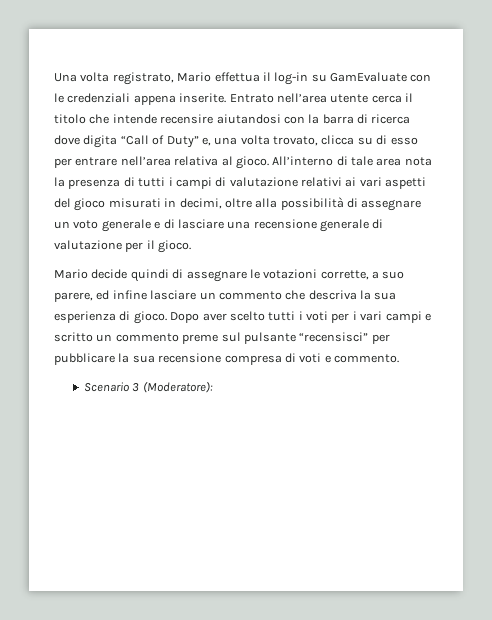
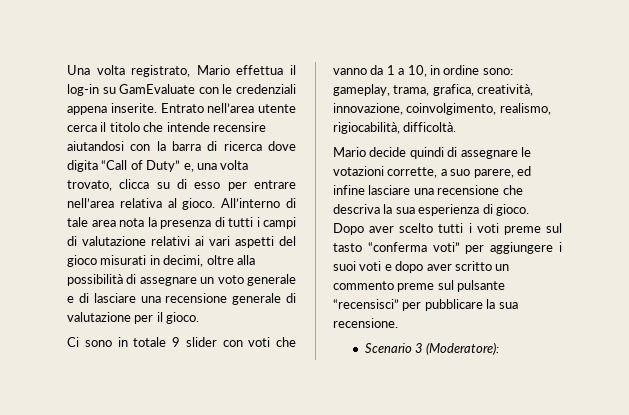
(192, 246) none -> [67,337,296,347] [333,65,513,77] [333,84,534,96] [333,103,551,115] [333,122,457,134] // Ci sono in totale 9 slider con voti che vanno da 1 a 10, in ordine sono: gameplay, trama, grafica, creatività, innovazione, coinvolgimento, realismo, rigiocabilità, difficoltà.
[199,291,282,300] un commento -> [413,185,500,195] una recensione
[331,311,431,323] per i vari campi e -> [503,223,562,235] [333,242,562,254] [333,261,452,273] preme sul tasto “conferma voti” per aggiungere i suoi voti e dopo aver
[158,353,399,365] recensione compresa di voti e commento. -> [333,318,398,328] recensione.

